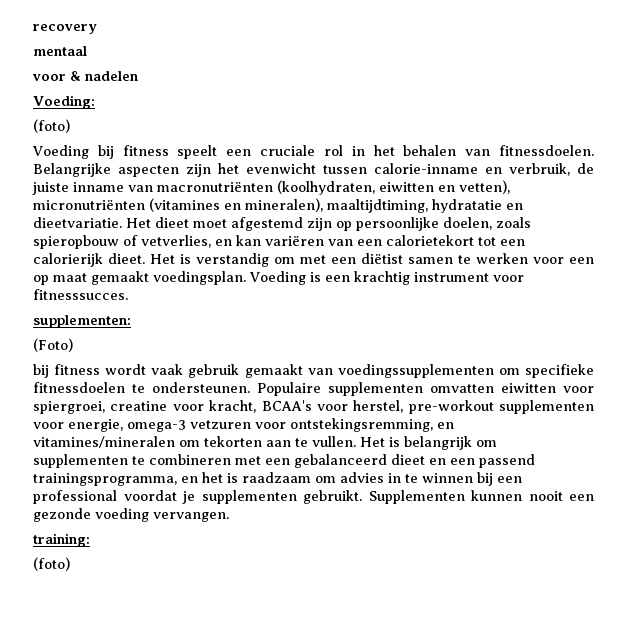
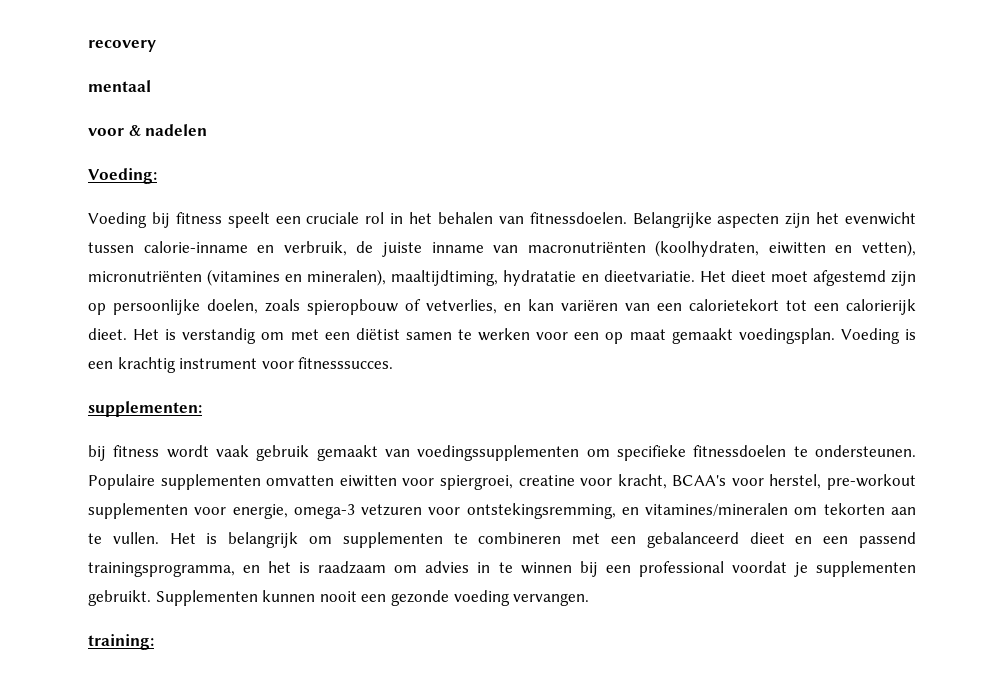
[33,119,70,133] // (foto) -> (157, 176) none
[33,338,73,352] // (Foto) -> (202, 409) none
[33,557,70,571] // (foto) -> (154, 642) none

